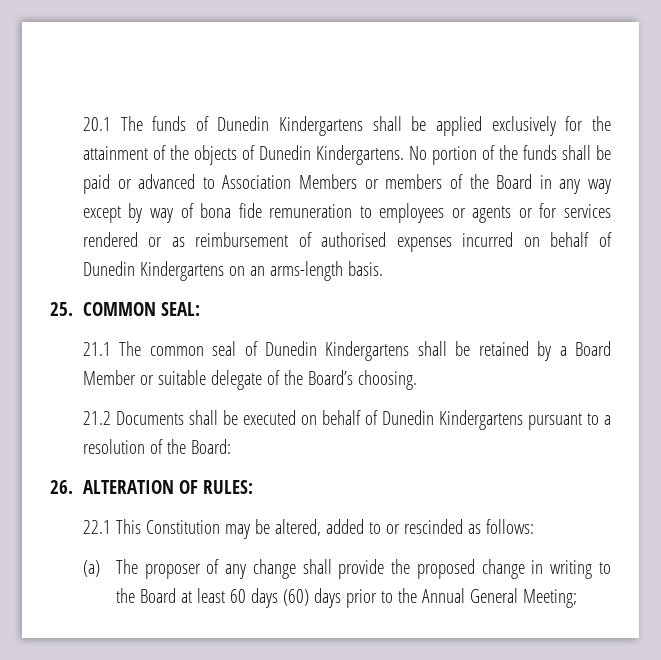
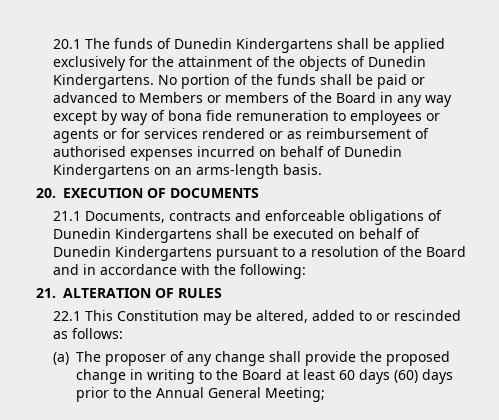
[222,175,292,189] Association -> (136, 98) none
[50,302,200,316] [82,341,612,361] [82,370,417,390] [82,410,238,425] 25. COMMON SEAL: // 21.1 The common seal of Dunedin Kindergartens shall be retained by a Board Member or suitable delegate of the Board’s choosing. // 21.2 Documents shall be -> [36,188,259,198] [53,210,443,225] [53,228,270,243] 20. EXECUTION OF DOCUMENTS // 21.1 Documents, contracts and enforceable obligations of Dunedin Kindergartens shall be
[190,439,231,454] [50,480,73,494] Board: // 26. -> [426,246,467,257] [53,264,307,279] [36,288,56,298] Board and in accordance with the following: // 21.
[202,480,253,494] RULES: -> [178,288,222,298] RULES

